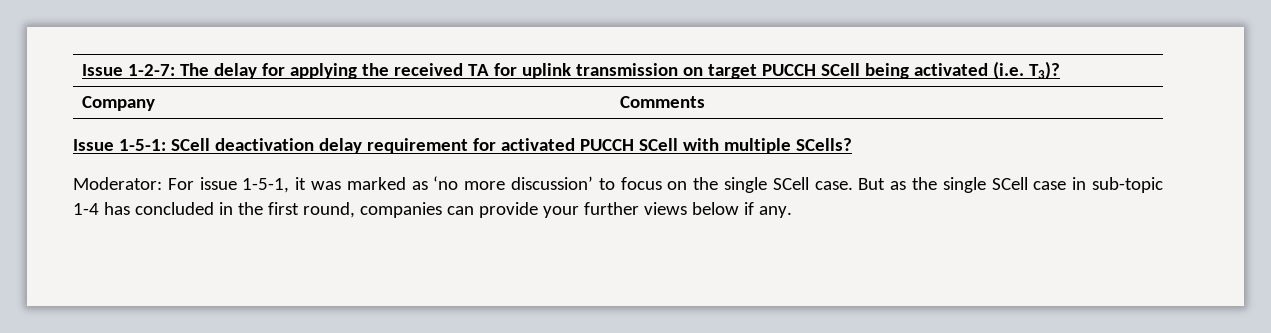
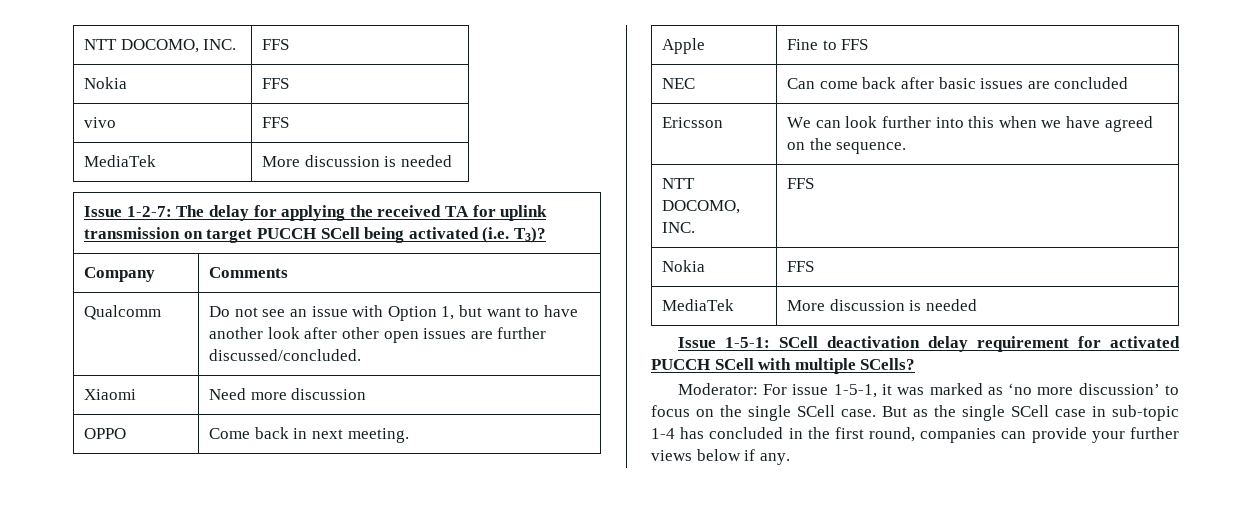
(81, 70) none -> [84,39,237,53] [262,39,290,50] [84,77,128,89] [262,78,290,89] [84,117,117,128] [262,117,290,128] [84,155,157,167] [262,155,453,167] NTT DOCOMO, INC. | FFS // Nokia | FFS // vivo | FFS // MediaTek | More discussion is needed //
(705, 102) none -> [84,305,162,320] [209,305,578,321] [209,327,547,343] [209,349,362,361] [84,389,137,400] [209,388,367,400] [84,428,127,439] [209,427,409,443] [662,38,706,54] [787,39,869,50] [662,78,696,89] [787,77,1129,89] [662,117,724,128] [787,116,1153,132] [787,138,907,154] [662,178,696,189] [662,200,741,214] [662,222,696,233] [787,178,815,189] [662,260,706,272] [787,261,815,272] [662,299,735,311] [787,299,978,311] // Qualcomm | Do not see an issue with Option 1, but want to have another look after other open issues are further discussed/concluded. // Xiaomi | Need more discussion // OPPO | Come back in next meeting. // Apple | Fine to FFS // NEC | Can come back after basic issues are concluded // Ericsson | We can look further into this when we have agreed on the sequence. // NTT DOCOMO, INC. | FFS // Nokia | FFS // MediaTek | More discussion is needed

